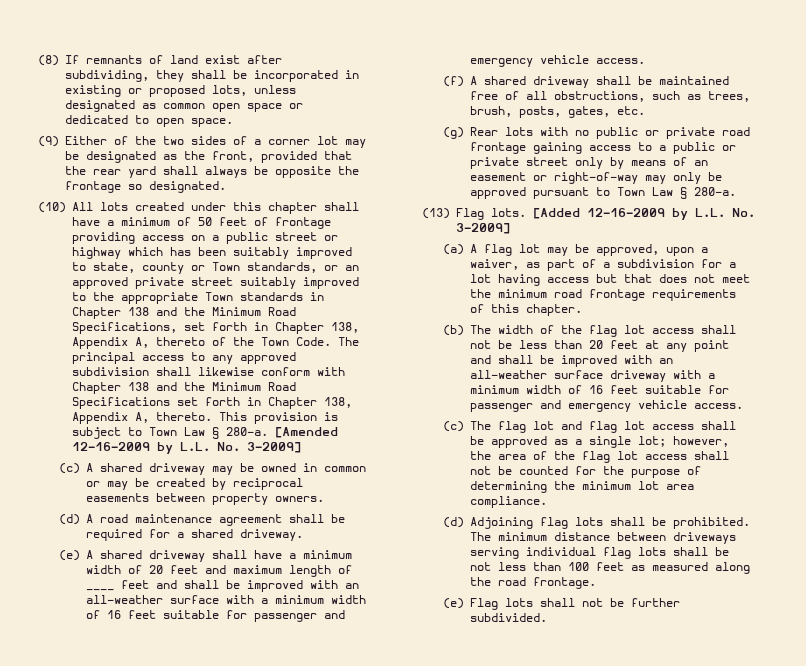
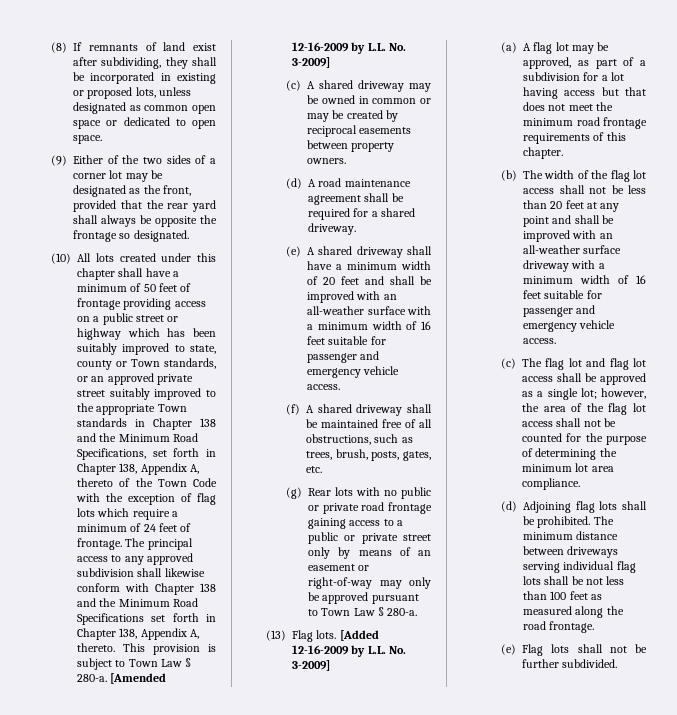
[295,337,331,346] Code. -> [193,478,217,487] [76,493,216,505] [77,508,178,520] [77,523,191,532] [77,538,123,550] Code with the exception of flag lots which require a minimum of 24 feet of frontage.
[233,565,353,577] [86,589,115,591] [121,580,178,589] maximum length of ____ feet and -> (385, 280) none
[666,247,709,256] [470,259,520,270] upon a waiver, -> (572, 63) none

